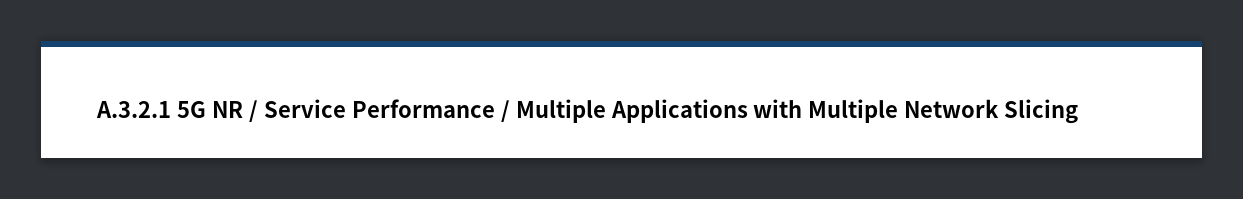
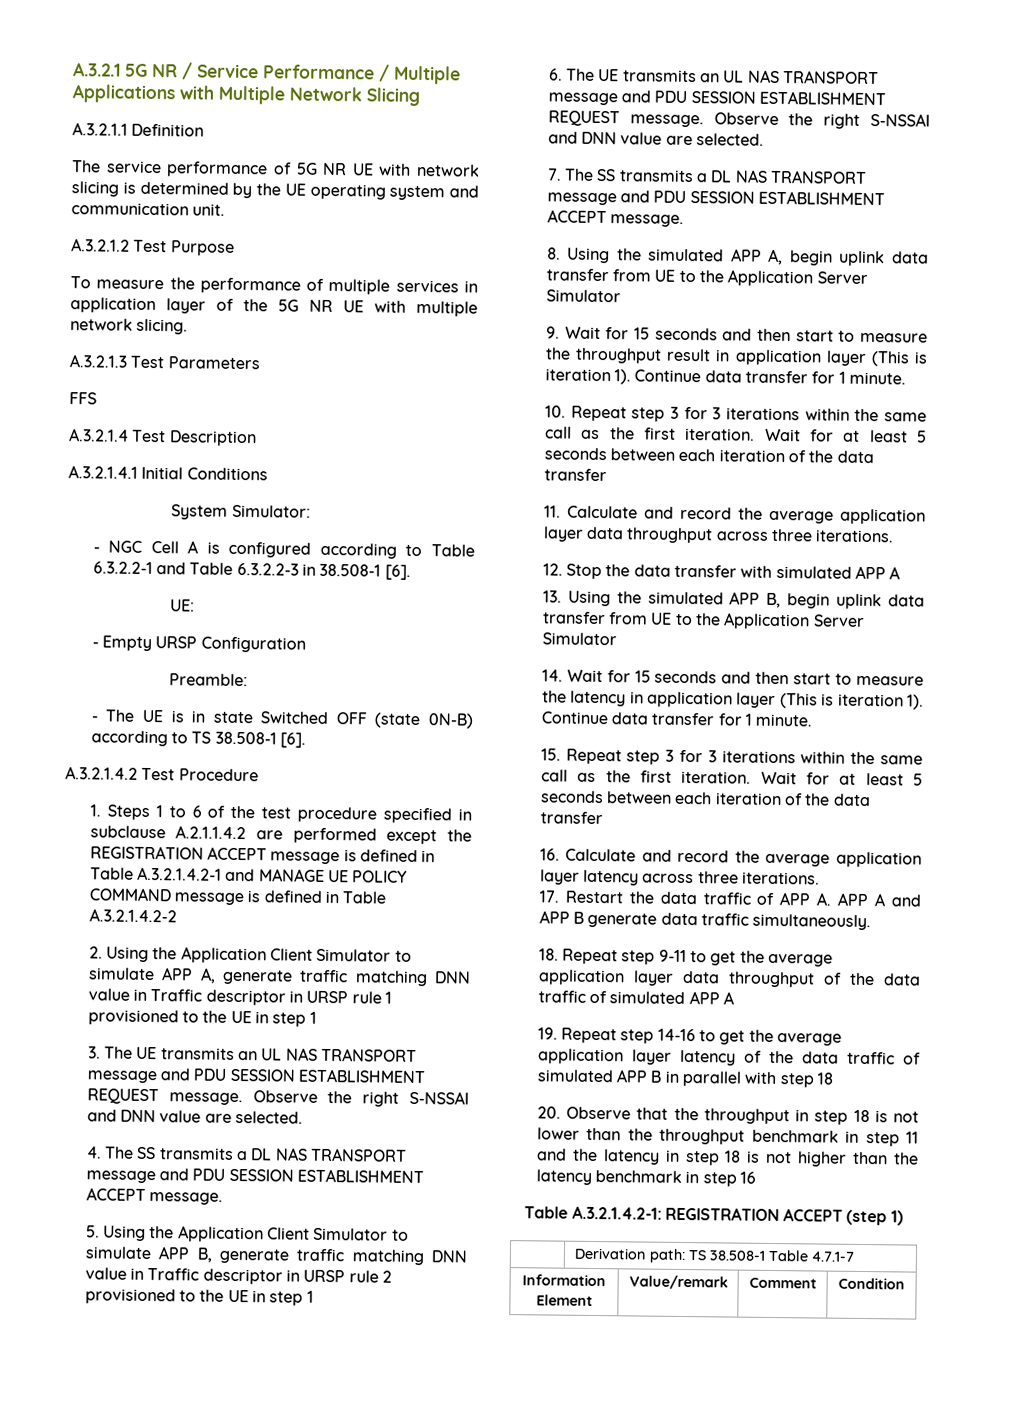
(1079, 111) none -> [72,122,205,137] [71,160,480,178] [71,181,479,201] [71,202,226,216] [71,238,235,256] [70,276,479,295] [70,297,478,317] [70,318,189,335] [69,354,260,370] [69,392,97,405] [68,428,257,447] [68,465,268,481] [171,504,311,520] [92,540,475,559] [92,561,411,580] [170,599,196,612] [91,635,306,653] [169,673,249,687] [90,709,473,729] [90,730,307,748] [65,766,259,782] [89,804,473,824] [89,825,473,845] [89,845,436,865] [89,866,409,883] [88,887,387,906] [88,908,177,923] [88,946,412,964] [87,967,472,987] [87,988,393,1006] [87,1009,317,1027] [87,1046,418,1063] [86,1068,426,1084] [86,1088,470,1107] [86,1109,304,1124] [85,1146,408,1162] [85,1168,425,1184] [85,1187,224,1205] [85,1225,409,1243] [84,1246,468,1266] [84,1267,393,1285] [84,1288,314,1306] [548,68,880,85] [547,90,887,106] [547,110,930,129] [547,131,765,146] [546,168,868,184] [546,190,886,206] [546,209,685,227] [546,247,929,267] [545,268,868,287] [545,289,621,303] [545,326,928,343] [544,347,928,367] [544,368,907,385] [544,405,927,422] [544,426,927,443] [543,447,874,464] [543,468,607,482] [543,505,926,525] [542,526,895,544] [542,563,901,580] [542,590,925,610] [541,611,865,630] [541,632,617,646] [541,669,924,686] [541,690,924,710] [540,711,813,727] [540,748,923,765] [540,769,923,786] [539,790,871,807] [539,811,603,825] [539,848,922,868] [539,869,821,886] [538,890,921,907] [538,910,872,931] [538,948,834,967] [537,969,921,988] [537,990,735,1005] [537,1027,843,1046] [537,1048,921,1066] [536,1069,834,1088] [536,1106,919,1125] [536,1127,919,1147] [535,1148,919,1167] [535,1169,757,1187] [524,1205,904,1226] [573,1247,854,1264] [522,1274,606,1287] [535,1294,593,1306] [628,1274,728,1290] [748,1277,817,1289] [838,1277,905,1290] // A.3.2.1.1 Definition // The service performance of 5G NR UE with network slicing is determined by the UE operating system and communication unit. // A.3.2.1.2 Test Purpose // To measure the performance of multiple services in application layer of the 5G NR UE with multiple network slicing. // A.3.2.1.3 Test Parameters // FFS // A.3.2.1.4 Test Description // A.3.2.1.4.1 Initial Conditions // System Simulator: // - NGC Cell A is configured according to Table 6.3.2.2-1 and Table 6.3.2.2-3 in 38.508-1 [6]. // UE: // - Empty URSP Configuration // Preamble: // - The UE is in state Switched OFF (state 0N-B) according to TS 38.508-1 [6]. // A.3.2.1.4.2 Test Procedure // 1. Steps 1 to 6 of the test procedure specified in subclause A.2.1.1.4.2 are performed except the REGISTRATION ACCEPT message is defined in Table A.3.2.1.4.2-1 and MANAGE UE POLICY COMMAND message is defined in Table A.3.2.1.4.2-2 // 2. Using the Application Client Simulator to simulate APP A, generate traffic matching DNN value in Traffic descriptor in URSP rule 1 provisioned to the UE in step 1 // 3. The UE transmits an UL NAS TRANSPORT message and PDU SESSION ESTABLISHMENT REQUEST message. Observe the right S-NSSAI and DNN value are selected. // 4. The SS transmits a DL NAS TRANSPORT message and PDU SESSION ESTABLISHMENT ACCEPT message. // 5. Using the Application Client Simulator to simulate APP B, generate traffic matching DNN value in Traffic descriptor in URSP rule 2 provisioned to the UE in step 1 // 6. The UE transmits an UL NAS TRANSPORT message and PDU SESSION ESTABLISHMENT REQUEST message. Observe the right S-NSSAI and DNN value are selected. // 7. The SS transmits a DL NAS TRANSPORT message and PDU SESSION ESTABLISHMENT ACCEPT message. // 8. Using the simulated APP A, begin uplink data transfer from UE to the Application Server Simulator // 9. Wait for 15 seconds and then start to measure the throughput result in application layer (This is iteration 1). Continue data transfer for 1 minute. // 10. Repeat step 3 for 3 iterations within the same call as the first iteration. Wait for at least 5 seconds between each iteration of the data transfer // 11. Calculate and record the average application layer data throughput across three iterations. // 12. Stop the data transfer with simulated APP A // 13. Using the simulated APP B, begin uplink data transfer from UE to the Application Server Simulator // 14. Wait for 15 seconds and then start to measure the latency in application layer (This is iteration 1). Continue data transfer for 1 minute. // 15. Repeat step 3 for 3 iterations within the same call as the first iteration. Wait for at least 5 seconds between each iteration of the data transfer // 16. Calculate and record the average application layer latency across three iterations. // 17. Restart the data traffic of APP A. APP A and APP B generate data traffic simultaneously. // 18. Repeat step 9-11 to get the average application layer data throughput of the data traffic of simulated APP A // 19. Repeat step 14-16 to get the average application layer latency of the data traffic of simulated APP B in parallel with step 18 // 20. Observe that the throughput in step 18 is not lower than the throughput benchmark in step 11 and the latency in step 18 is not higher than the latency benchmark in step 16 // Table A.3.2.1.4.2-1: REGISTRATION ACCEPT (step 1) // | Derivation path: TS 38.508-1 Table 4.7.1-7 // Information Element | Value/remark | Comment | Condition

